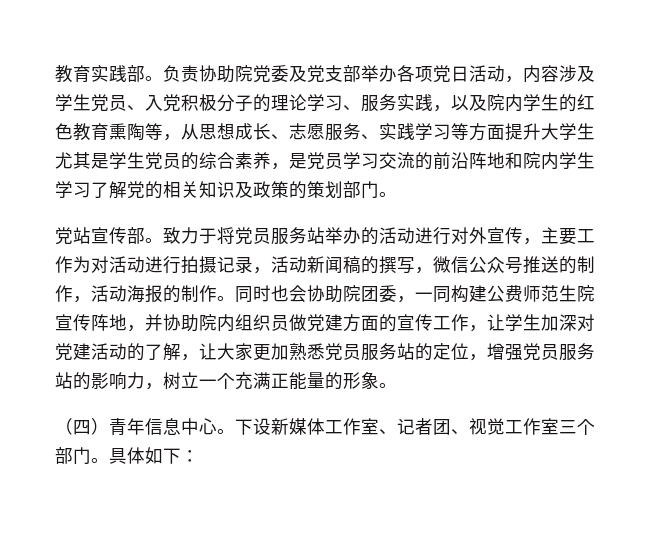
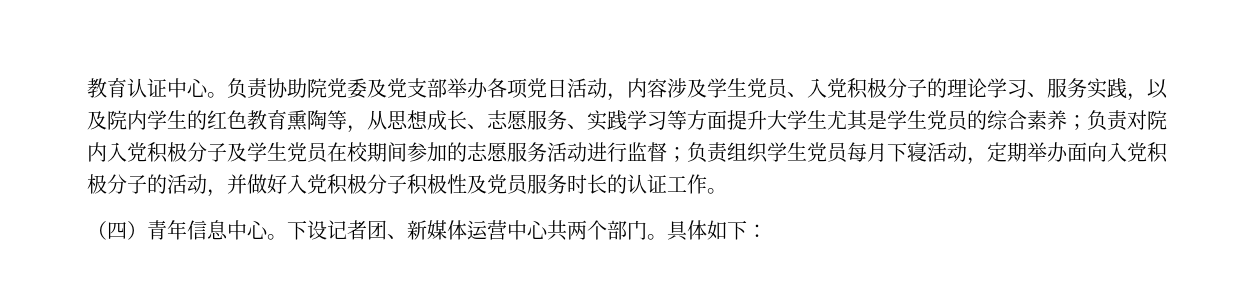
[55,65,145,83] 教育实践部 -> [87,78,209,98] 教育认证中心
[271,152,595,170] [55,181,397,199] [55,227,595,245] [55,256,595,274] [55,285,595,303] [55,314,595,332] [55,343,595,361] [55,372,379,390] ，是党员学习交流的前沿阵地和院内学生学习了解党的相关知识及政策的策划部门。 // 党站宣传部。致力于将党员服务站举办的活动进行对外宣传，主要工作为对活动进行拍摄记录，活动新闻稿的撰写，微信公众号推送的制作，活动海报的制作。同时也会协助院团委，一同构建公费师范生院宣传阵地，并协助院内组织员做党建方面的宣传工作，让学生加深对党建活动的了解，让大家更加熟悉党员服务站的定位，增强党员服务站的影响力，树立一个充满正能量的形象 -> [1067,110,1167,131] [87,142,1168,165] [87,174,707,197] ；负责对院内入党积极分子及学生党员在校期间参加的志愿服务活动进行监督；负责组织学生党员每月下寝活动，定期举办面向入党积极分子的活动，并做好入党积极分子积极性及党员服务时长的认证工作
[271,418,577,435] 新媒体工作室、记者团、视觉工作室三 -> [327,220,587,241] 记者团、新媒体运营中心共两

